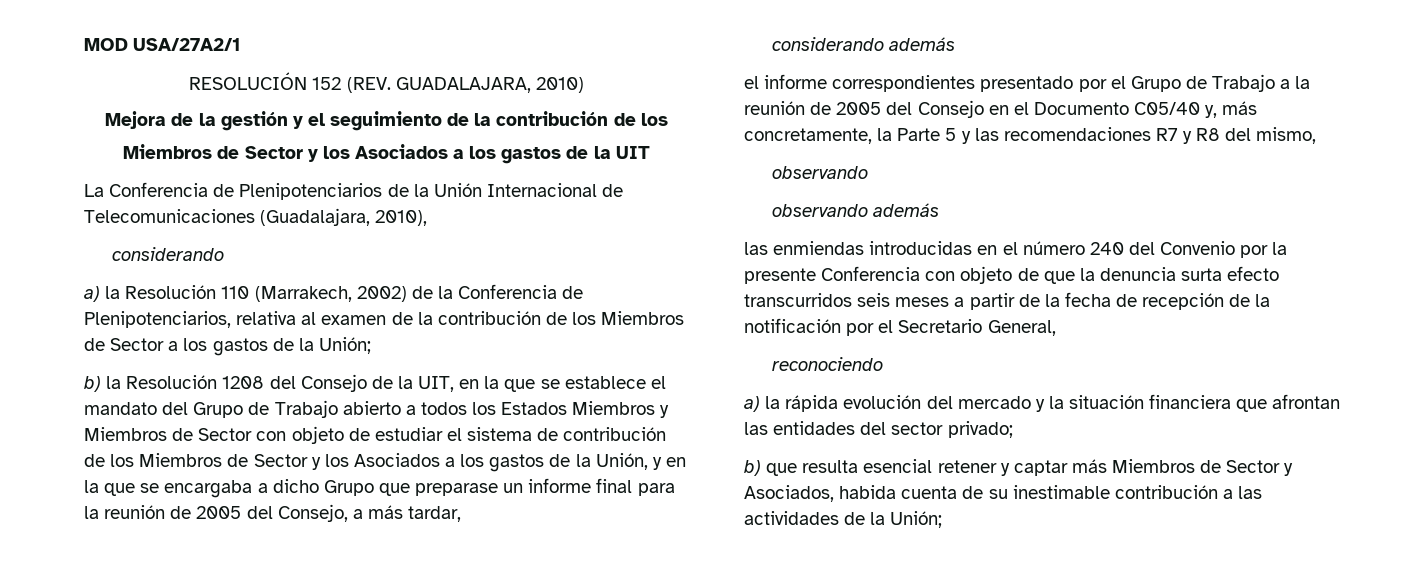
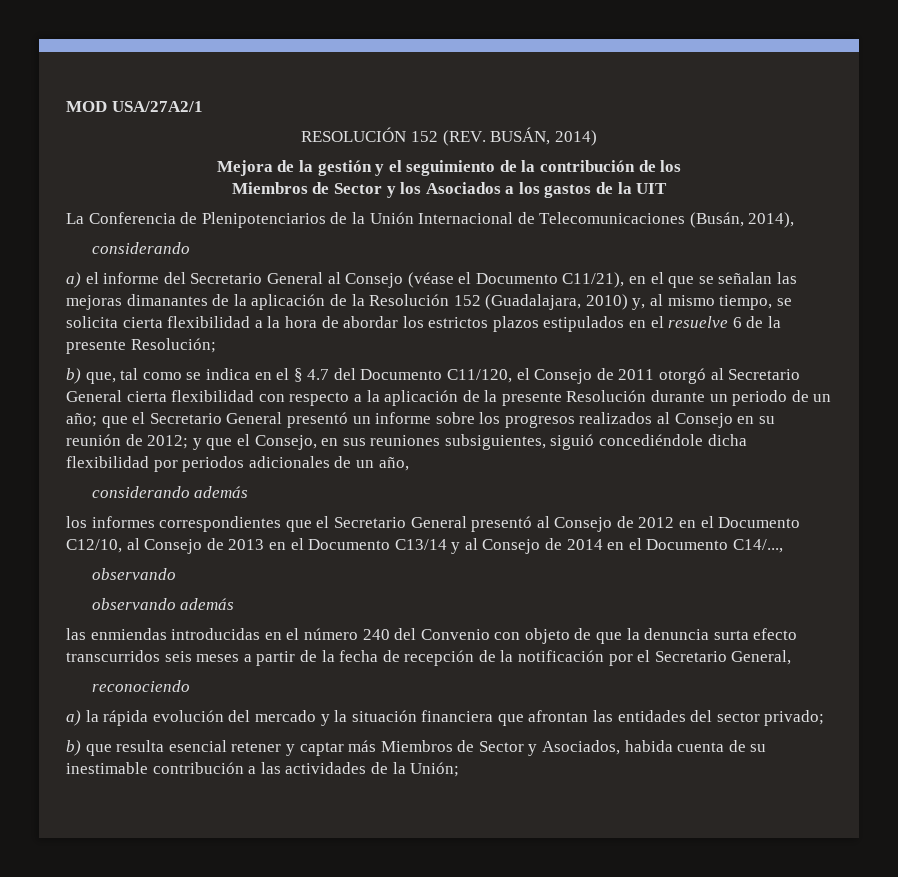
[395,77,584,93] GUADALAJARA, 2010) -> [490,127,597,146] BUSÁN, 2014)
[260,208,428,226] (Guadalajara, 2010), -> [689,212,795,228] (Busán, 2014),
[105,284,584,302] [84,311,685,328] [84,337,371,356] [84,374,666,392] [84,400,670,418] [84,426,667,444] [84,453,686,472] [84,478,675,498] [84,504,462,522] [771,37,955,51] [744,74,1311,92] [744,100,1258,118] [744,127,1317,144] la Resolución 110 (Marrakech, 2002) de la Conferencia de Plenipotenciarios, relativa al examen de la contribución de los Miembros de Sector a los gastos de la Unión; // b) la Resolución 1208 del Consejo de la UIT, en la que se establece el mandato del Grupo de Trabajo abierto a todos los Estados Miembros y Miembros de Sector con objeto de estudiar el sistema de contribución de los Miembros de Sector y los Asociados a los gastos de la Unión, y en la que se encargaba a dicho Grupo que preparase un informe final para la reunión de 2005 del Consejo, a más tardar, // considerando además // el informe correspondientes presentado por el Grupo de Trabajo a la reunión de 2005 del Consejo en el Documento C05/40 y, más concretamente, la Parte 5 y las recomendaciones R7 y R8 del mismo, -> [85,272,798,288] [66,294,792,310] [66,316,782,332] [66,338,216,354] [66,368,801,384] [66,390,832,406] [66,412,775,428] [66,434,747,450] [66,456,409,472] [91,486,249,498] [66,516,801,532] [66,538,784,554] el informe del Secretario General al Consejo (véase el Documento C11/21), en el que se señalan las mejoras dimanantes de la aplicación de la Resolución 152 (Guadalajara, 2010) y, al mismo tiempo, se solicita cierta flexibilidad a la hora de abordar los estrictos plazos estipulados en el resuelve 6 de la presente Resolución; // b) que, tal como se indica en el § 4.7 del Documento C11/120, el Consejo de 2011 otorgó al Secretario General cierta flexibilidad con respecto a la aplicación de la presente Resolución durante un periodo de un año; que el Secretario General presentó un informe sobre los progresos realizados al Consejo en su reunión de 2012; y que el Consejo, en sus reuniones subsiguientes, siguió concediéndole dicha flexibilidad por periodos adicionales de un año, // considerando además // los informes correspondientes que el Secretario General presentó al Consejo de 2012 en el Documento C12/10, al Consejo de 2013 en el Documento C13/14 y al Consejo de 2014 en el Documento C14/...,
[1240,242,1288,258] [744,266,921,284] por la presente Conferencia -> (490, 634) none

